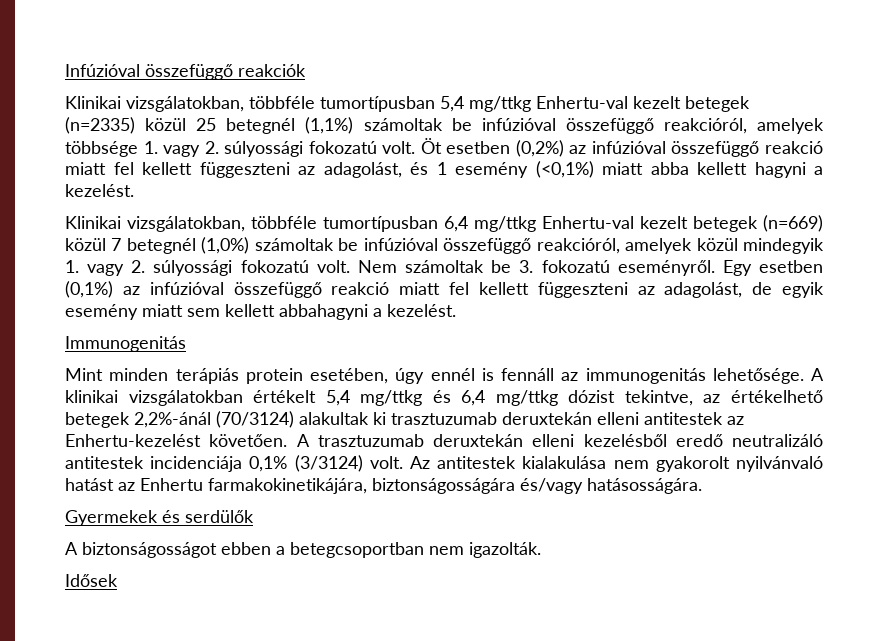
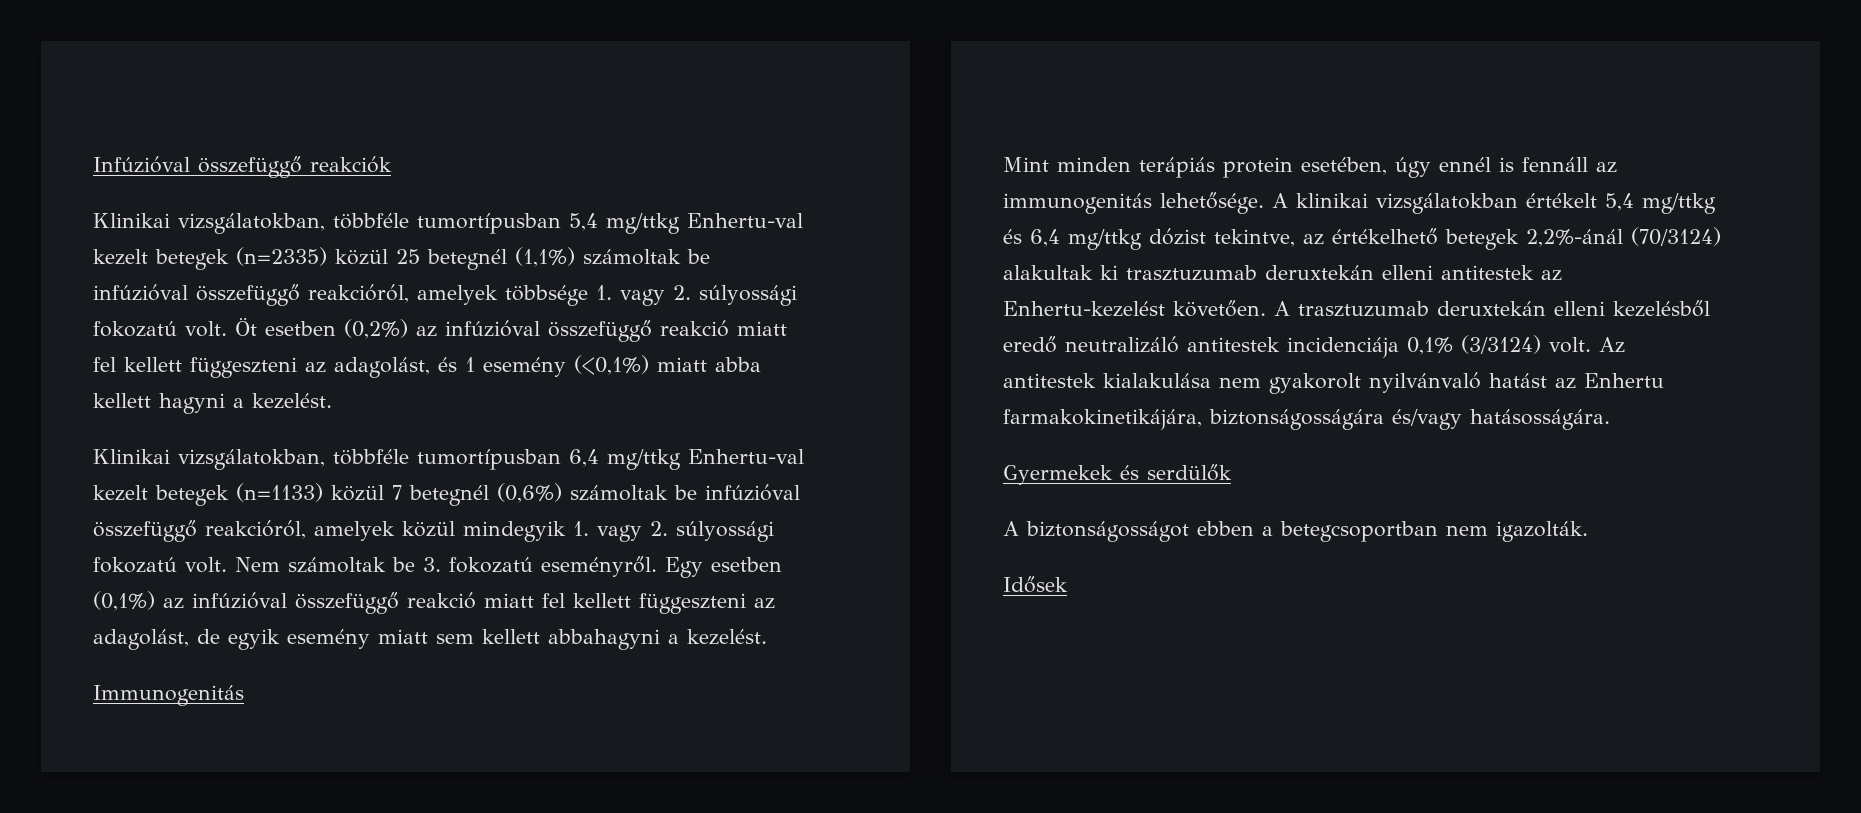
[763,215,823,232] (n=669) -> [236,483,323,502] (n=1133)
[201,237,250,254] (1,0%) -> [497,483,562,503] (0,6%)

